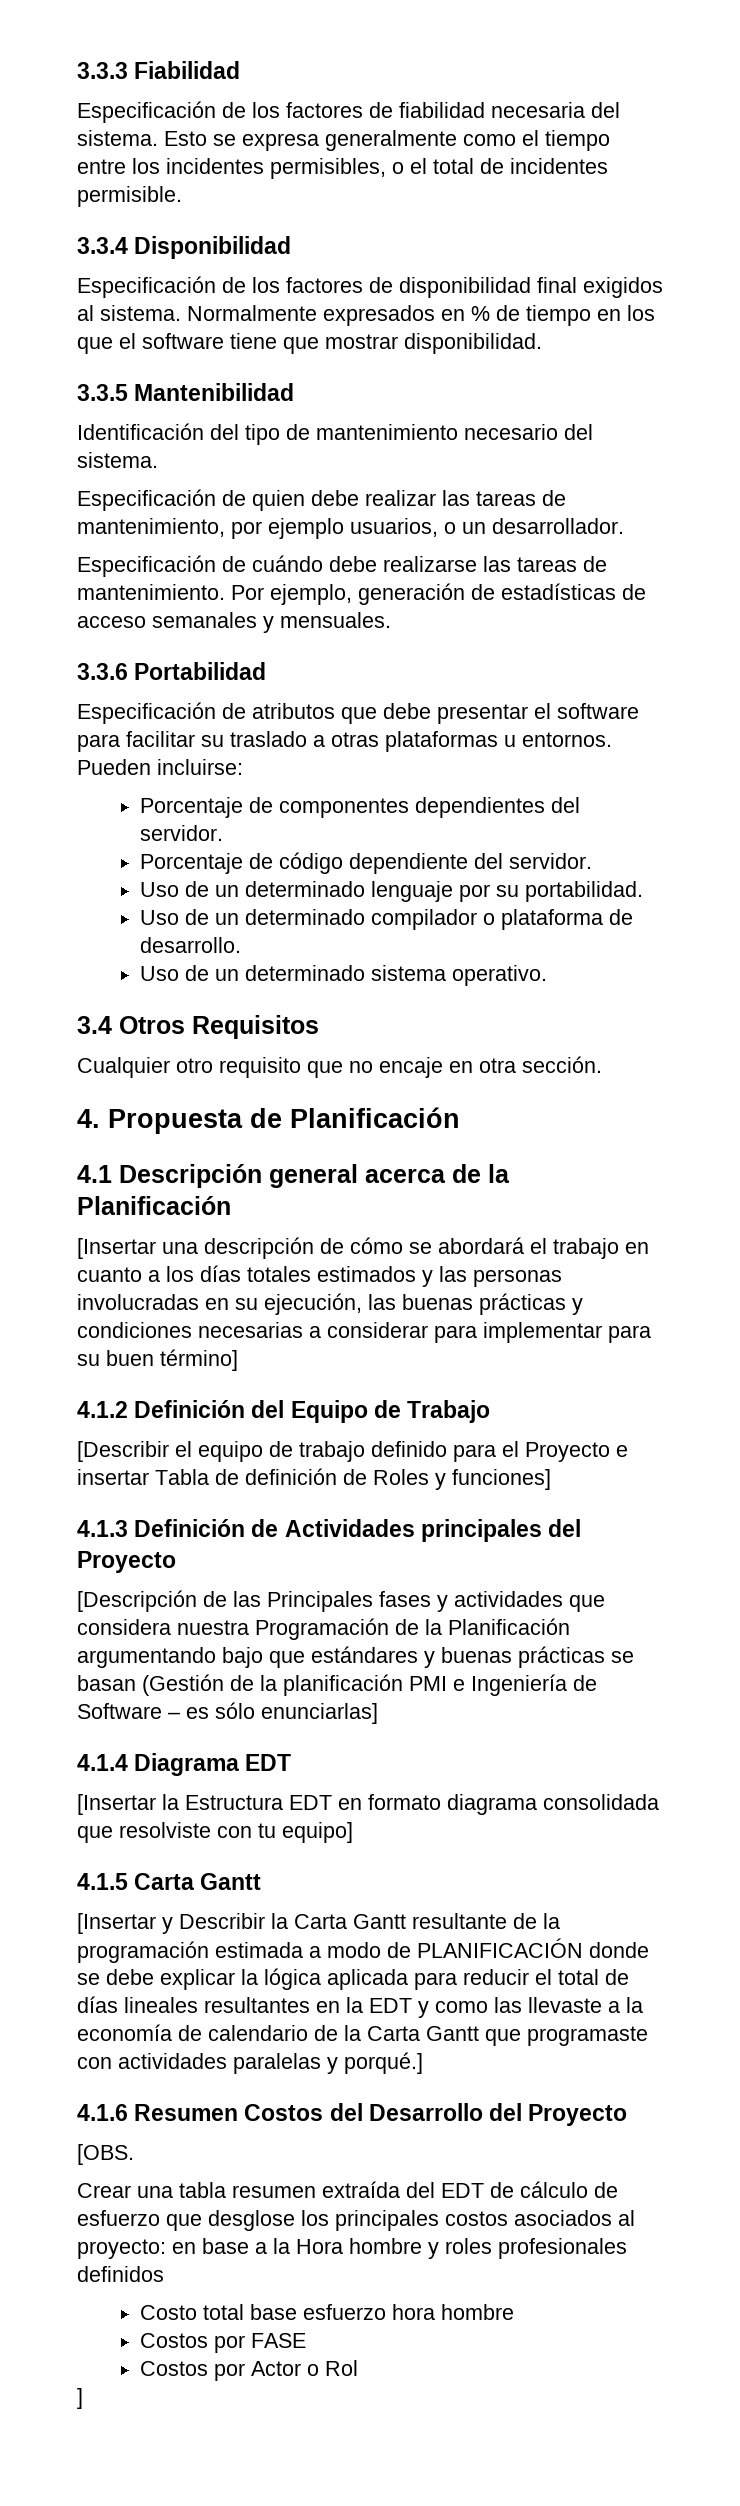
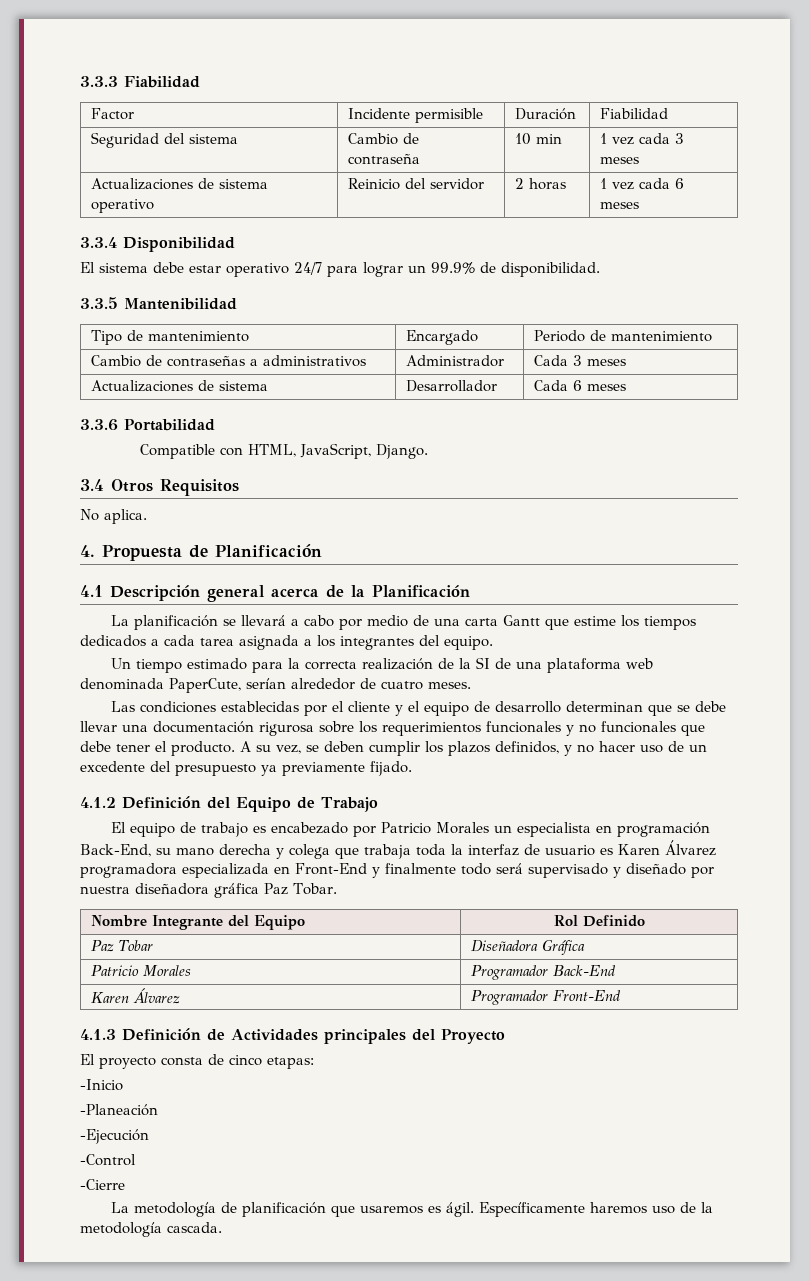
[77,101,620,123] [77,130,610,151] [77,158,608,179] [77,186,182,207] [77,236,292,259] [77,276,663,298] [77,305,655,326] [77,333,398,354] // Especificación de los factores de fiabilidad necesaria del sistema. Esto se expresa generalmente como el tiempo entre los incidentes permisibles, o el total de incidentes permisible. // 3.3.4 Disponibilidad // Especificación de los factores de disponibilidad final exigidos al sistema. Normalmente expresados en % de tiempo en los que el software tiene que mostrar -> [91,108,135,120] [348,108,484,123] [515,108,577,120] [600,108,669,119] [91,132,239,148] [348,133,420,145] [348,154,421,165] [515,133,563,145] [600,133,685,145] [600,157,640,164] [91,178,269,190] [91,199,155,213] [348,178,485,190] [515,178,567,190] [600,178,685,190] [600,202,640,209] [80,237,235,252] [80,262,496,277] // Factor | Incidente permisible | Duración | Fiabilidad // Seguridad del sistema | Cambio de contraseña | 10 min | 1 vez cada 3 meses // Actualizaciones de sistema operativo | Reinicio del servidor | 2 horas | 1 vez cada 6 meses // 3.3.4 Disponibilidad // El sistema debe estar operativo 24/7 para lograr un 99.9% de
[77,423,593,445] [77,452,158,468] [77,489,566,511] [77,518,624,539] [77,555,607,577] [77,583,646,605] [77,612,391,633] [77,662,267,680] [77,702,639,724] [77,731,612,752] [77,759,243,775] [140,797,581,818] [140,825,224,841] [140,852,593,874] [140,881,644,902] [140,909,634,930] [140,937,242,953] [140,965,548,986] [77,1015,319,1039] [77,1056,602,1078] // Identificación del tipo de mantenimiento necesario del sistema. // Especificación de quien debe realizar las tareas de mantenimiento, por ejemplo usuarios, o un desarrollador. // Especificación de cuándo debe realizarse las tareas de mantenimiento. Por ejemplo, generación de estadísticas de acceso semanales y mensuales. // 3.3.6 Portabilidad // Especificación de atributos que debe presentar el software para facilitar su traslado a otras plataformas u entornos. Pueden incluirse: // Porcentaje de componentes dependientes del servidor. // Porcentaje de código dependiente del servidor. // Uso de un determinado lenguaje por su portabilidad. // Uso de un determinado compilador o plataforma de desarrollo. // Uso de un determinado sistema operativo. // 3.4 Otros Requisitos // Cualquier otro requisito que no encaje en otra sección. -> [91,330,250,345] [406,330,479,345] [534,330,713,342] [91,355,367,367] [406,355,505,367] [534,355,627,366] [91,380,269,392] [406,380,498,392] [534,380,627,391] [80,419,215,431] [139,443,428,459] [80,479,239,496] [80,509,147,524] // Tipo de mantenimiento | Encargado | Periodo de mantenimiento // Cambio de contraseñas a administrativos | Administrador | Cada 3 meses // Actualizaciones de sistema | Desarrollador | Cada 6 meses // 3.3.6 Portabilidad // Compatible con HTML, JavaScript, Django. // 3.4 Otros Requisitos // No aplica.
[77,1237,649,1259] [77,1265,562,1287] [77,1293,583,1315] [77,1322,651,1343] [77,1349,238,1371] [Insertar una descripción de cómo se abordará el trabajo en cuanto a los días totales estimados y las personas involucradas en su ejecución, las buenas prácticas y condiciones necesarias a considerar para implementar para su buen término] -> [110,615,696,630] [80,635,493,650] [110,657,653,673] [80,678,471,693] [110,701,726,716] [80,721,705,736] [80,741,707,756] [80,761,412,776] La planificación se llevará a cabo por medio de una carta Gantt que estime los tiempos dedicados a cada tarea asignada a los integrantes del equipo. // Un tiempo estimado para la correcta realización de la SI de una plataforma web denominada PaperCute, serían alrededor de cuatro meses. // Las condiciones establecidas por el cliente y el equipo de desarrollo determinan que se debe llevar una documentación rigurosa sobre los requerimientos funcionales y no funcionales que debe tener el producto. A su vez, se deben cumplir los plazos definidos, y no hacer uso de un excedente del presupuesto ya previamente fijado.
[77,1441,192,1462] [Describir el -> [110,822,126,833] El
[371,1441,628,1462] [77,1468,551,1490] definido para el Proyecto e insertar Tabla de definición de Roles y funciones] -> [252,822,710,837] [80,840,716,859] [80,863,714,878] [80,883,337,898] [91,915,306,930] [553,915,645,927] [91,940,154,952] [471,940,586,955] [91,965,192,976] [471,965,617,980] [91,988,181,1004] [471,990,622,1005] es encabezado por Patricio Morales un especialista en programación Back-End, su mano derecha y colega que trabaja toda la interfaz de usuario es Karen Álvarez programadora especializada en Front-End y finalmente todo será supervisado y diseñado por nuestra diseñadora gráfica Paz Tobar. // Nombre Integrante del Equipo | Rol Definido // Paz Tobar | Diseñadora Gráfica // Patricio Morales | Programador Back-End // Karen Álvarez | Programador Front-End
[77,1590,605,1612] [77,1618,570,1640] [77,1646,634,1668] [77,1674,597,1696] [77,1702,378,1724] [77,1753,292,1776] [77,1794,659,1815] [77,1822,353,1843] [77,1873,262,1890] [77,1913,560,1934] [77,1938,649,1963] [77,1968,629,1990] [77,1996,643,2018] [77,2024,648,2046] [77,2052,423,2074] [77,2103,628,2126] [77,2144,134,2165] [77,2181,618,2198] [77,2210,635,2231] [77,2238,627,2259] [77,2266,164,2282] [140,2304,515,2320] [140,2333,307,2353] [140,2360,359,2381] [77,2388,83,2409] [Descripción de las Principales fases y actividades que considera nuestra Programación de la Planificación argumentando bajo que estándares y buenas prácticas se basan (Gestión de la planificación PMI e Ingeniería de Software – es sólo enunciarlas] // 4.1.4 Diagrama EDT // [Insertar la Estructura EDT en formato diagrama consolidada que resolviste con tu equipo] // 4.1.5 Carta Gantt // [Insertar y Describir la Carta Gantt resultante de la programación estimada a modo de PLANIFICACIÓN donde se debe explicar la lógica aplicada para reducir el total de días lineales resultantes en la EDT y como las llevaste a la economía de calendario de la Carta Gantt que programaste con actividades paralelas y porqué.] // 4.1.6 Resumen Costos del Desarrollo del Proyecto // [OBS. // Crear una tabla resumen extraída del EDT de cálculo de esfuerzo que desglose los principales costos asociados al proyecto: en base a la Hora hombre y roles profesionales definidos // Costo total base esfuerzo hora hombre // Costos por FASE // Costos por Actor o Rol // ] -> [80,1054,314,1069] [80,1079,123,1091] [80,1104,158,1116] [80,1129,149,1144] [80,1154,136,1166] [80,1179,125,1190] [110,1202,713,1217] [80,1222,222,1237] El proyecto consta de cinco etapas: // -Inicio // -Planeación // -Ejecución // -Control // -Cierre // La metodología de planificación que usaremos es ágil. Específicamente haremos uso de la metodología cascada.

